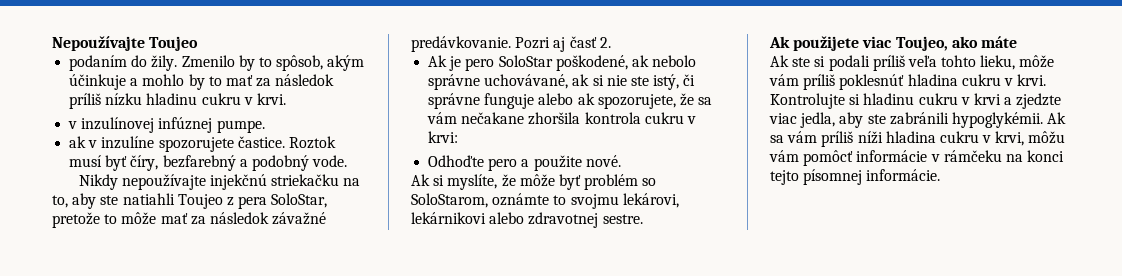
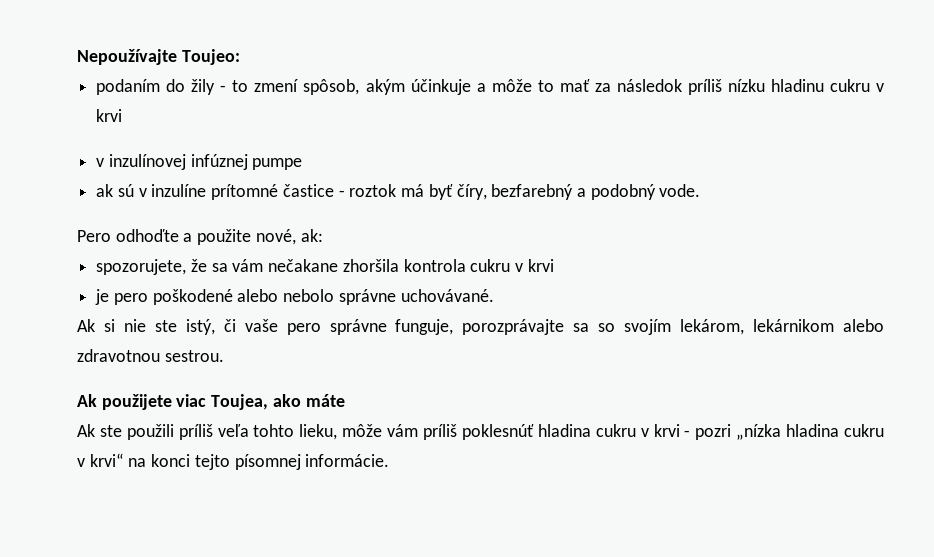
[149,36,199,51] Toujeo -> [181,49,240,65] Toujeo:
[151,55,272,71] žily. Zmenilo by to -> [191,79,299,95] žily - to zmení
[142,74,205,90] mohlo by -> [491,79,532,92] môže
[256,93,286,105] krvi. -> [96,109,123,122] krvi
[216,120,265,133] [69,136,87,148] pumpe. // ak -> [252,158,303,170] [96,184,134,197] pumpe // ak sú
[158,136,336,152] [69,155,103,167] spozorujete častice. Roztok musí -> [211,184,425,200] prítomné častice - roztok má
[78,174,361,190] [52,193,328,209] [52,212,327,228] [411,36,611,52] [428,55,697,71] [428,74,696,90] [428,93,595,109] Nikdy nepoužívajte injekčnú striekačku na to, aby ste natiahli Toujeo z pera SoloStar, pretože to môže mať za následok závažné predávkovanie. Pozri aj časť 2. // Ak je pero SoloStar poškodené, ak nebolo správne uchovávané, ak si nie ste istý, či správne funguje alebo ak -> [77,229,323,245] Pero odhoďte a použite nové, ak: //
[428,131,459,143] [428,155,621,171] [411,174,657,190] [411,193,679,209] [411,212,643,228] krvi: // Odhoďte pero a použite nové. // Ak si myslíte, že môže byť problém so SoloStarom, oznámte to svojmu lekárovi, lekárnikovi alebo zdravotnej sestre. -> [527,259,554,272] [95,289,494,305] [77,319,884,335] [77,349,224,362] krvi // je pero poškodené alebo nebolo správne uchovávané. // Ak si nie ste istý, či vaše pero správne funguje, porozprávajte sa so svojím lekárom, lekárnikom alebo zdravotnou sestrou.
[895,36,948,51] Toujeo, -> [211,394,269,410] Toujea,
[814,55,870,71] si podali -> [126,424,174,440] použili
[1017,74,1047,86] [770,93,1062,109] [769,112,1067,128] [770,131,1066,147] [769,150,1002,166] krvi. Kontrolujte si hladinu cukru v krvi a zjedzte viac jedla, aby ste zabránili hypoglykémii. Ak sa vám príliš níži hladina cukru v krvi, môžu vám pomôcť informácie v rámčeku -> [653,424,885,440] [77,453,124,467] krvi - pozri „nízka hladina cukru v krvi“

